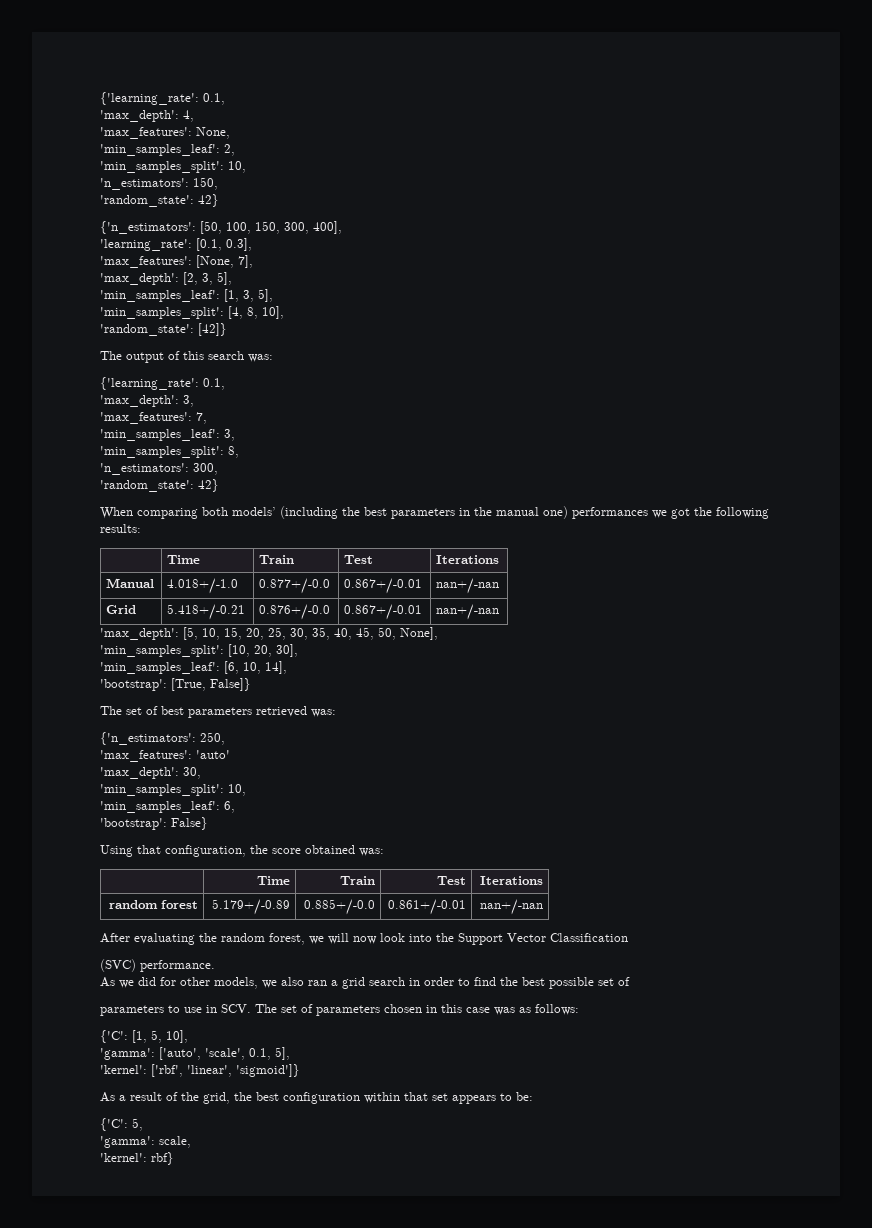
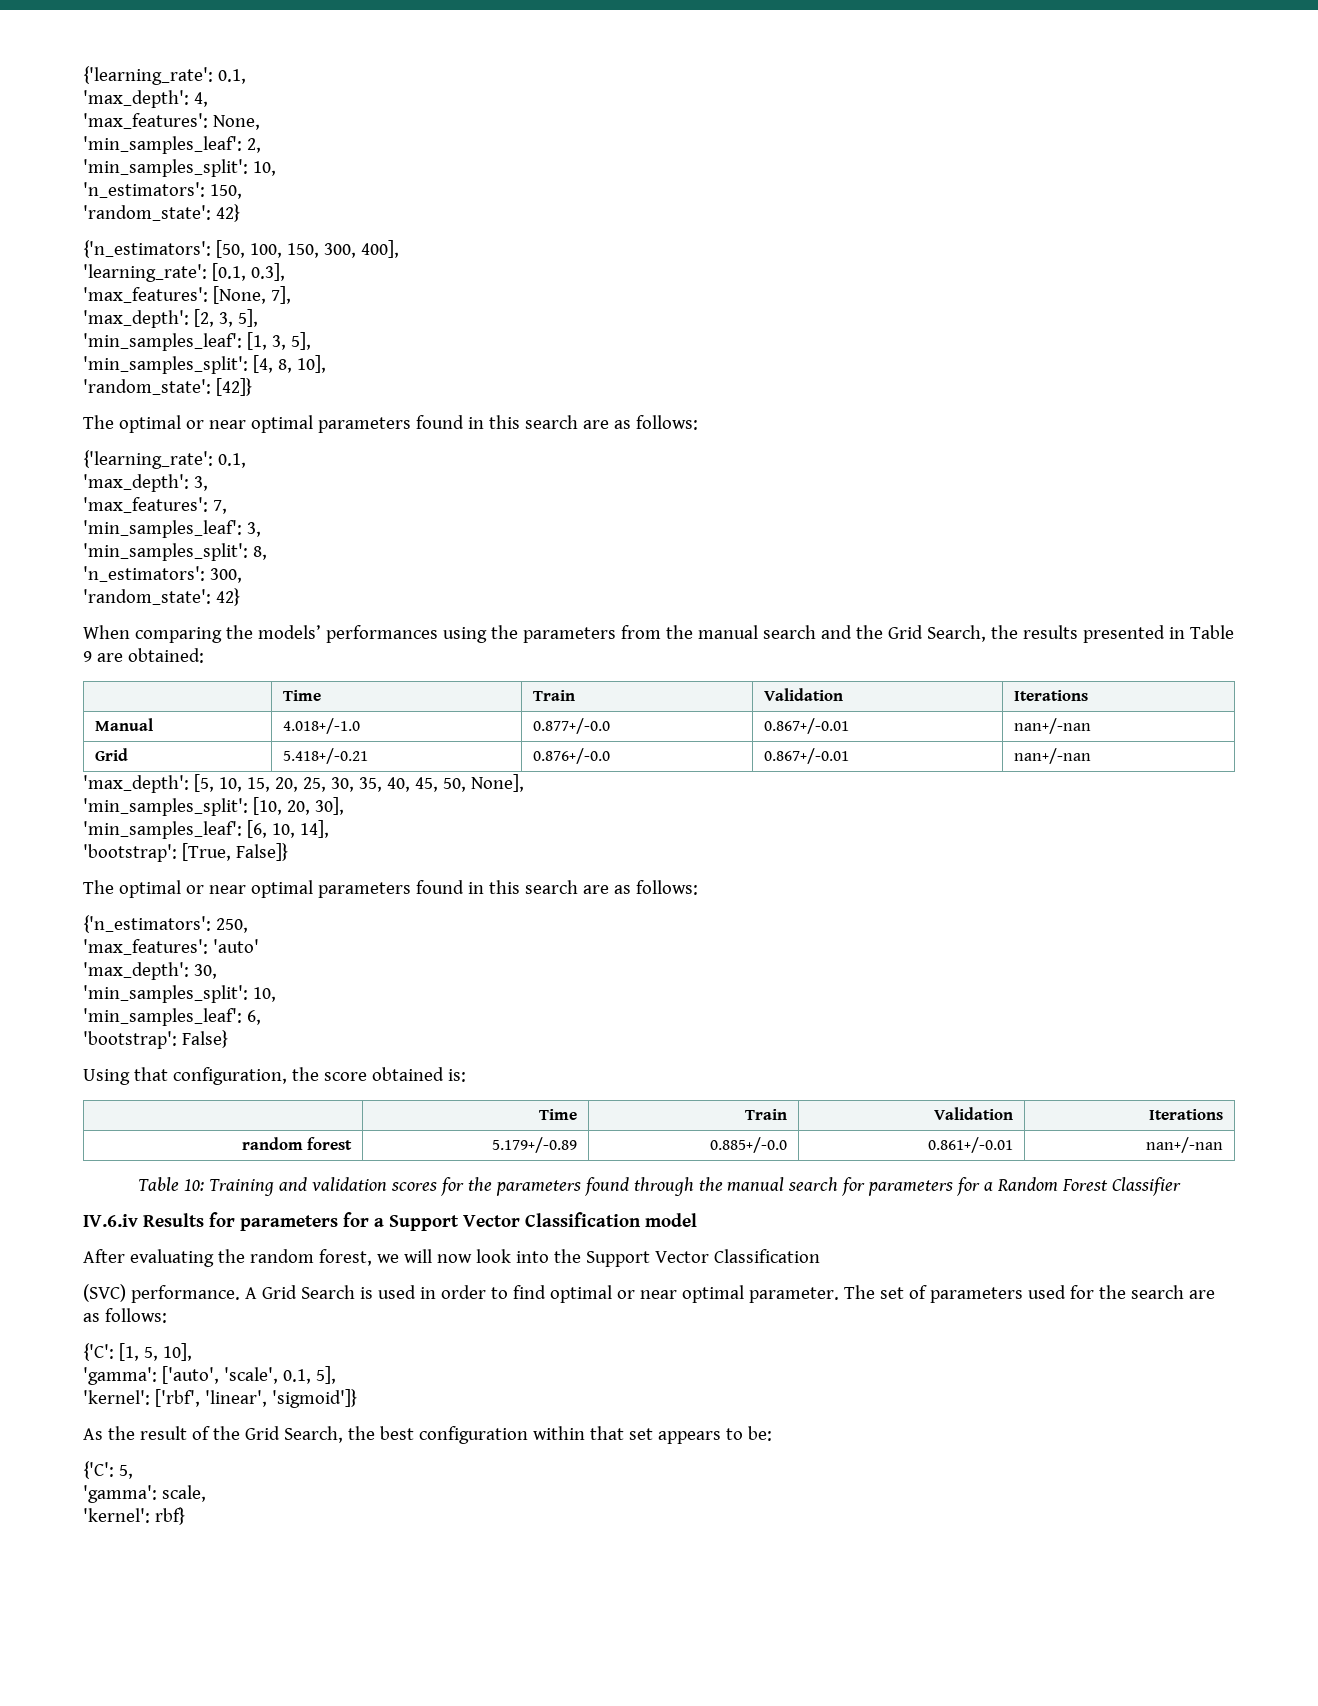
[126,351,273,363] output of this search was: -> [118,415,698,433] optimal or near optimal parameters found in this search are as follows:
[202,506,769,519] [100,524,141,533] [167,555,201,564] [259,555,295,564] [344,555,374,564] both models’ (including the best parameters in the manual one) performances we got the following results: // | Time | Train | Test -> [225,625,1234,643] [83,648,204,663] [282,690,321,701] [532,690,575,701] [763,688,843,701] the models’ performances using the parameters from the manual search and the Grid Search, the results presented in Table 9 are obtained: // | Time | Train | Validation
[126,706,336,718] set of best parameters retrieved was: -> [118,880,698,898] optimal or near optimal parameters found in this search are as follows:
[359,848,384,856] [256,876,290,885] [339,876,375,885] [436,876,466,885] was: // | Time | Train | Test -> [447,1069,466,1082] [539,1109,578,1120] [745,1109,788,1120] [934,1107,1014,1120] is: // | Time | Train | Validation
(543, 907) none -> [137,1177,1182,1196] [83,1212,697,1231] // Table 10: Training and validation scores for the parameters found through the manual search for parameters for a Random Forest Classifier // IV.6.iv Results for parameters for a Support Vector Classification model
[100,977,630,989] [100,1004,515,1016] // As we did for other models, we also ran a grid search in order to find the best possible set of // parameters to use in SCV. The set of parameters chosen in this case was -> [244,1285,1215,1303] A Grid Search is used in order to find optimal or near optimal parameter. The set of parameters used for the search are
[119,1095,126,1101] a -> [107,1426,135,1440] the
[203,1092,230,1104] grid, -> [244,1426,343,1443] Grid Search,

